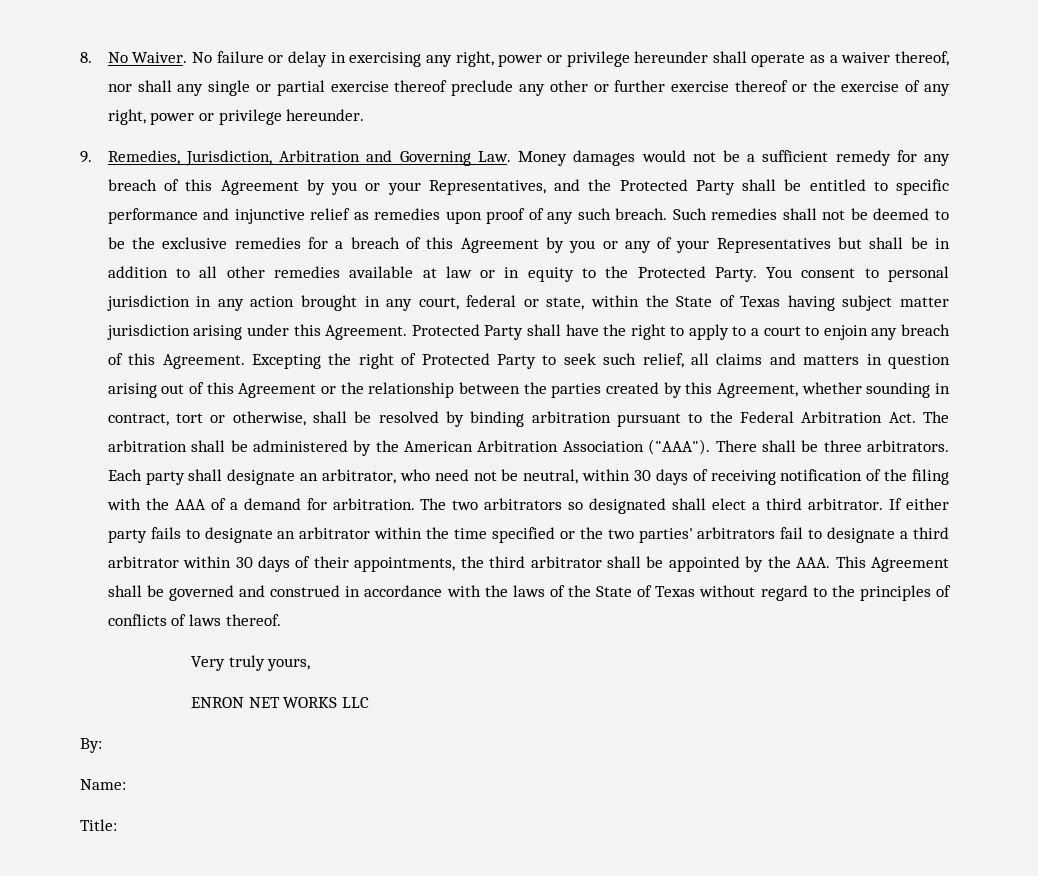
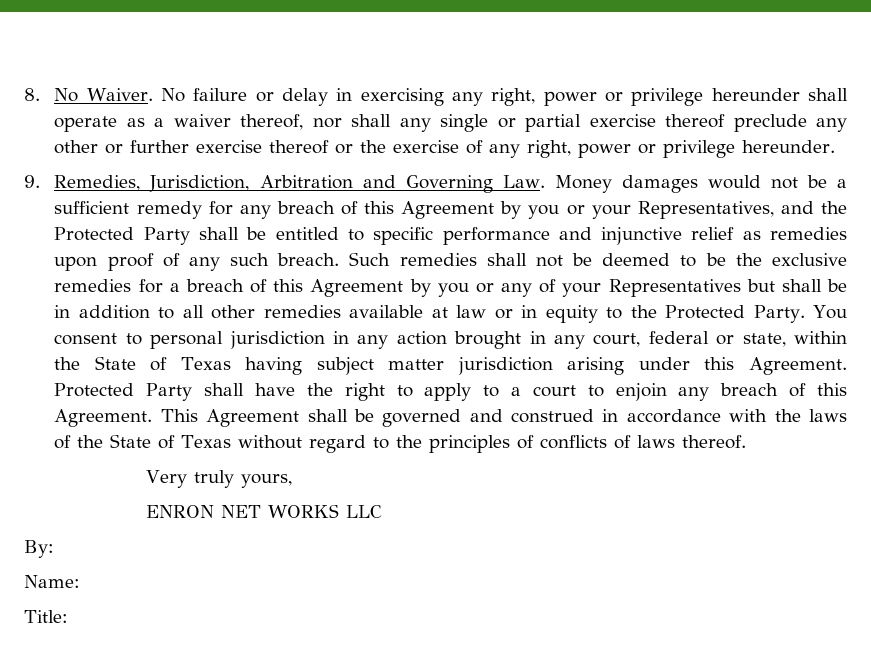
[251,353,951,369] [107,382,951,398] [107,411,949,427] [107,439,949,456] [107,469,949,485] [106,498,950,514] [107,527,949,543] [107,556,831,572] Excepting the right of Protected Party to seek such relief, all claims and matters in question arising out of this Agreement or the relationship between the parties created by this Agreement, whether sounding in contract, tort or otherwise, shall be resolved by binding arbitration pursuant to the Federal Arbitration Act. The arbitration shall be administered by the American Arbitration Association ("AAA"). There shall be three arbitrators. Each party shall designate an arbitrator, who need not be neutral, within 30 days of receiving notification of the filing with the AAA of a demand for arbitration. The two arbitrators so designated shall elect a third arbitrator. If either party fails to designate an arbitrator within the time specified or the two parties' arbitrators fail to designate a third arbitrator within 30 days of their appointments, the third arbitrator shall be appointed by the AAA. -> (153, 418) none

